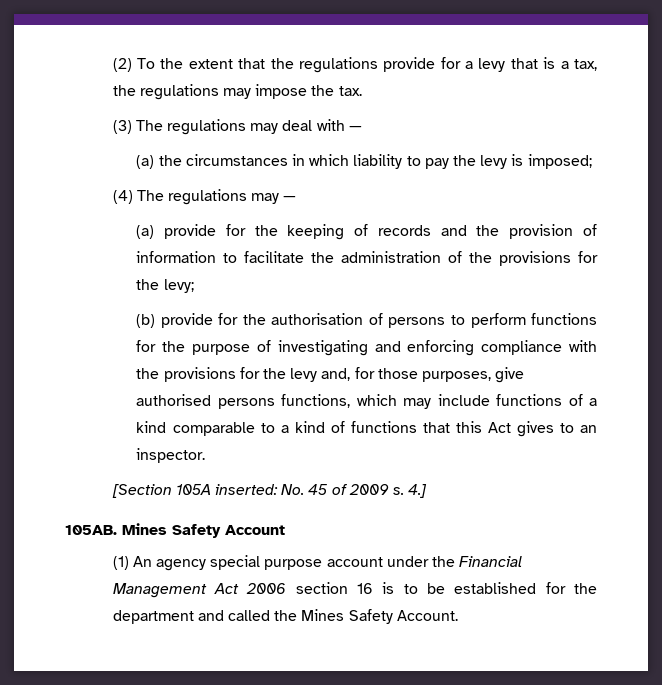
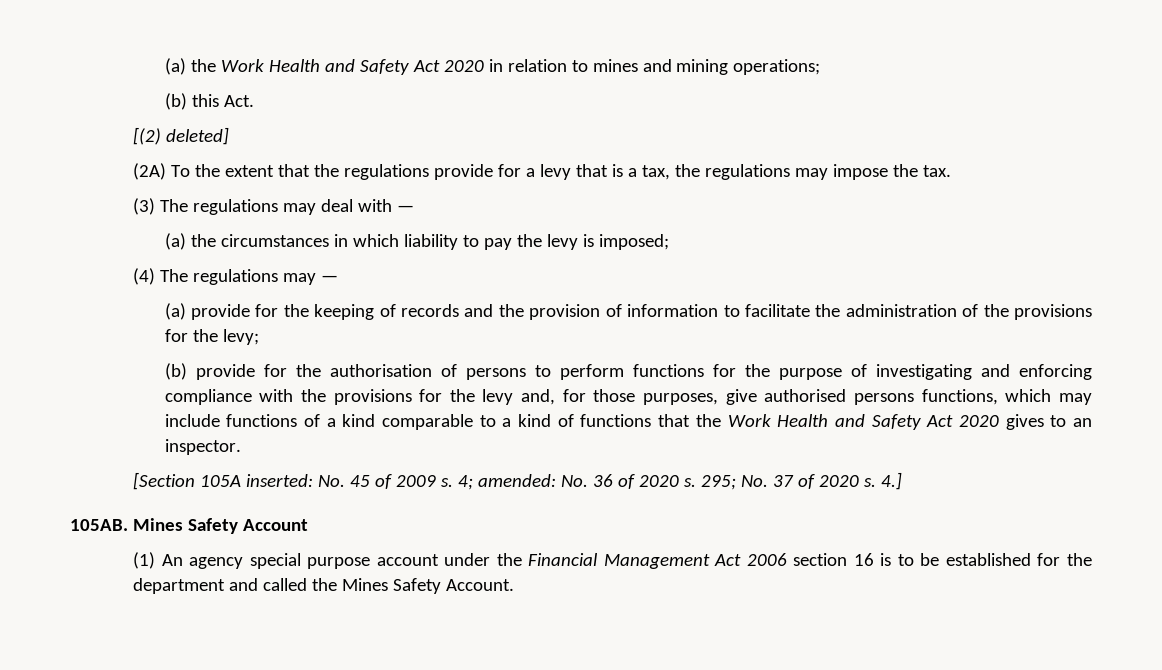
[112,58,132,72] (2) -> [164,58,821,75] [164,93,254,110] [133,127,230,145] [133,163,167,180] (a) the Work Health and Safety Act 2020 in relation to mines and mining operations; // (b) this Act. // [(2) deleted] // (2A)
[455,421,511,433] this Act -> [695,414,999,430] the Work Health and Safety Act 2020
(404, 491) none -> [457,474,876,490] 4; amended: No. 36 of 2020 s. 295; No. 37 of 2020 s.

